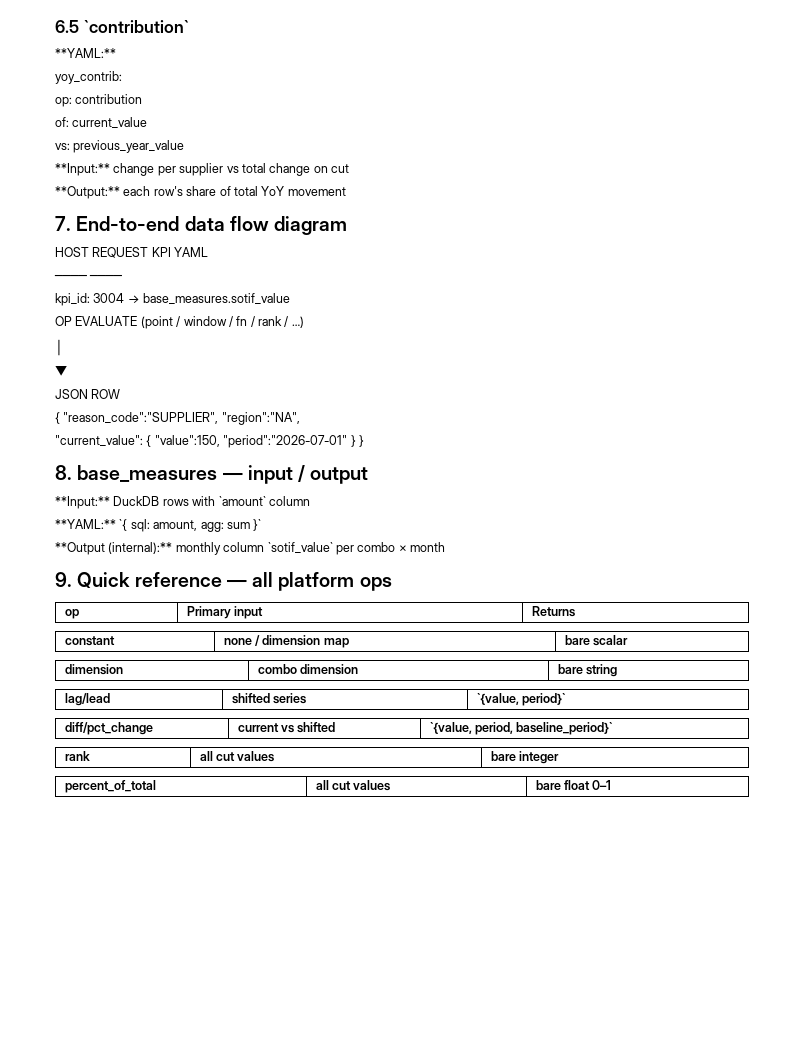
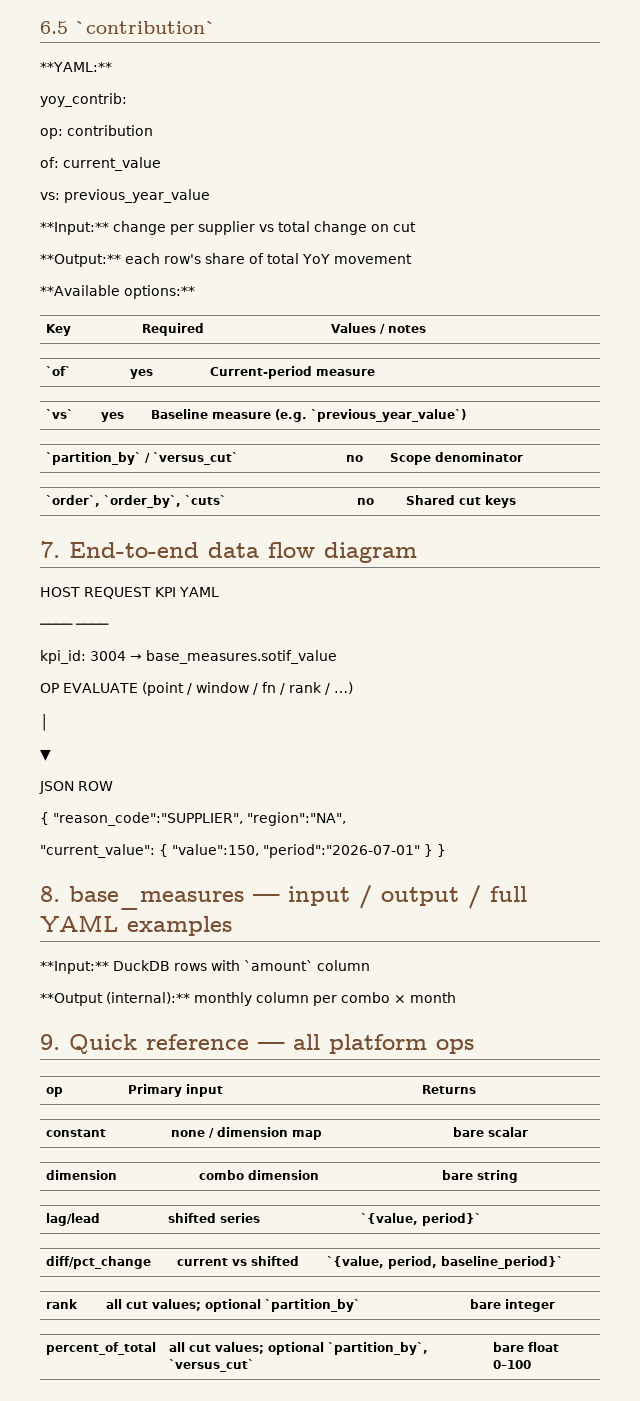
(346, 191) none -> [40,285,195,299] [46,324,72,336] [142,323,205,336] [331,323,427,334] [46,366,72,376] [130,369,154,379] [210,366,376,379] [46,409,74,419] [101,412,125,422] [151,409,467,422] [46,452,239,465] [346,455,364,462] [390,452,524,465] [46,495,227,508] [357,498,375,505] [406,495,517,508] // **Available options:** // Key | Required | Values / notes // `of` | yes | Current-period measure // `vs` | yes | Baseline measure (e.g. `previous_year_value`) // `partition_by` / `versus_cut` | no | Scope denominator // `order`, `order_by`, `cuts` | no | Shared cut keys
(369, 475) none -> [468,885,527,909] [40,915,232,936] / full YAML examples
[55,519,262,532] // **YAML:** `{ sql: amount, agg: sum }` -> (370, 965) none
[267,542,333,553] `sotif_value` -> (309, 997) none
[237,751,275,762] values -> [152,1299,361,1312] values; optional `partition_by`
[353,780,391,791] values -> [215,1342,429,1355] [169,1359,255,1372] values; optional `partition_by`, `versus_cut`
[592,780,612,790] 0–1 -> [493,1360,532,1369] 0–100

